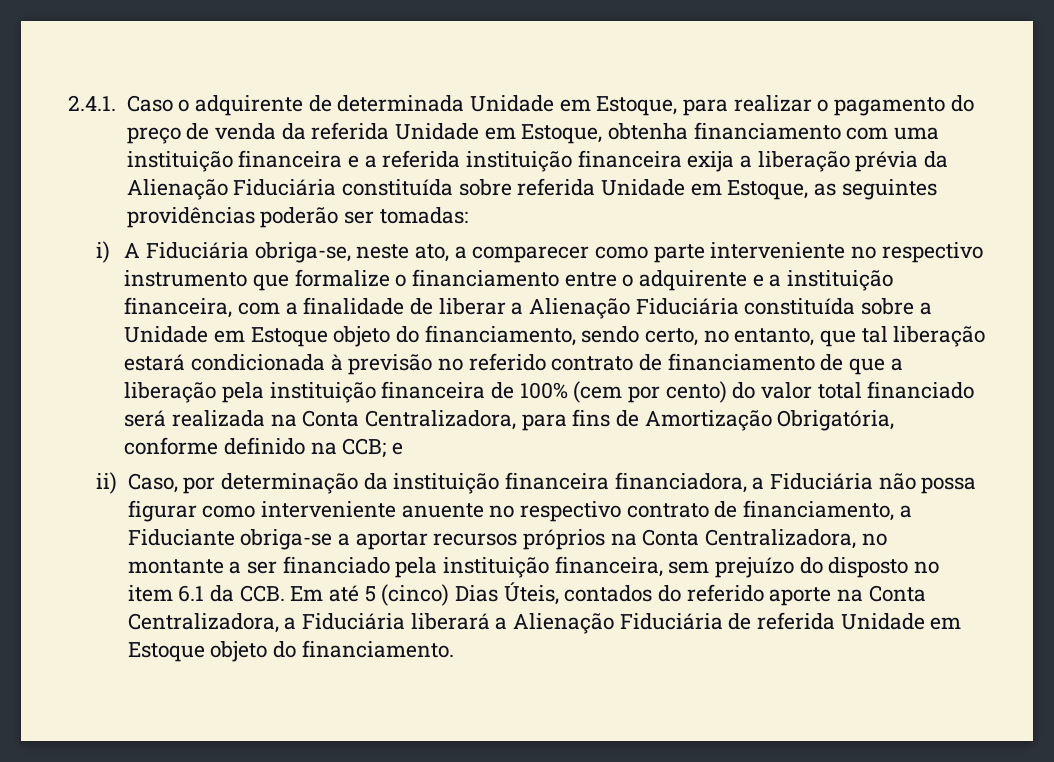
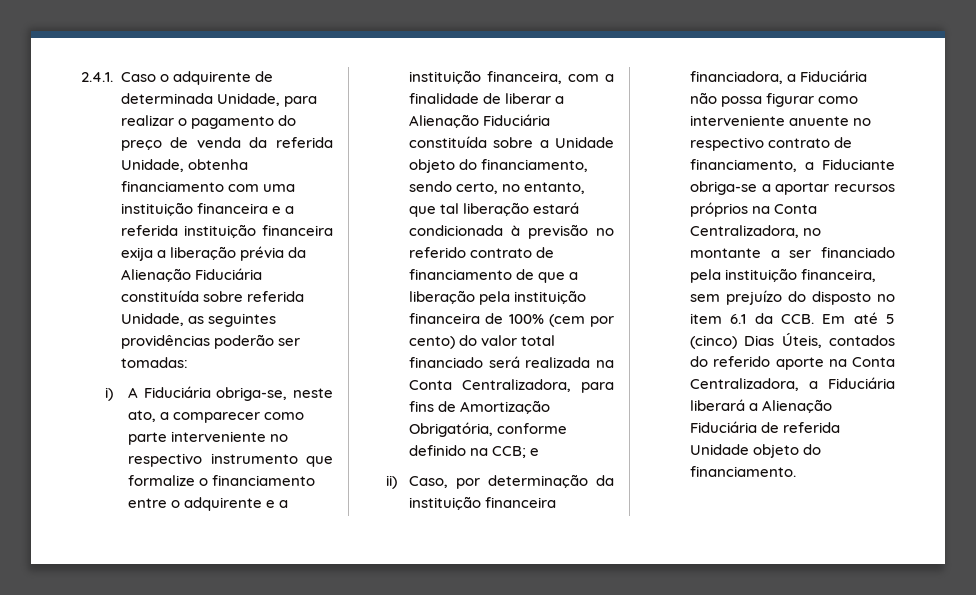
[469,95,678,116] Unidade em Estoque, -> [216,93,280,106] Unidade,
[394,123,603,144] Unidade em Estoque, -> [120,159,184,172] Unidade,
[600,179,809,200] Unidade em Estoque, -> [120,313,184,326] Unidade,
[214,327,328,347] em Estoque -> (614, 142) none
[930,617,962,630] [127,642,205,662] em Estoque -> (749, 449) none

